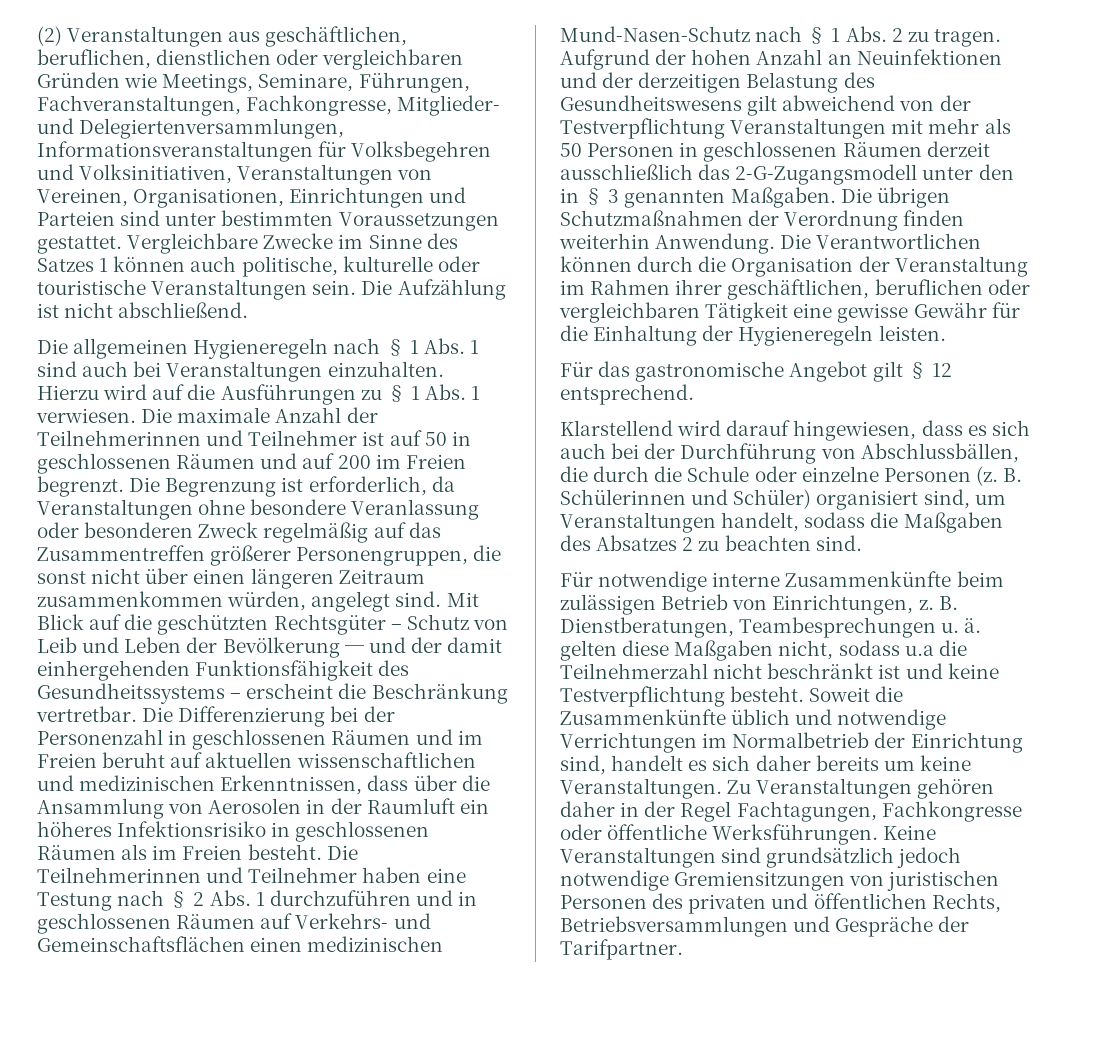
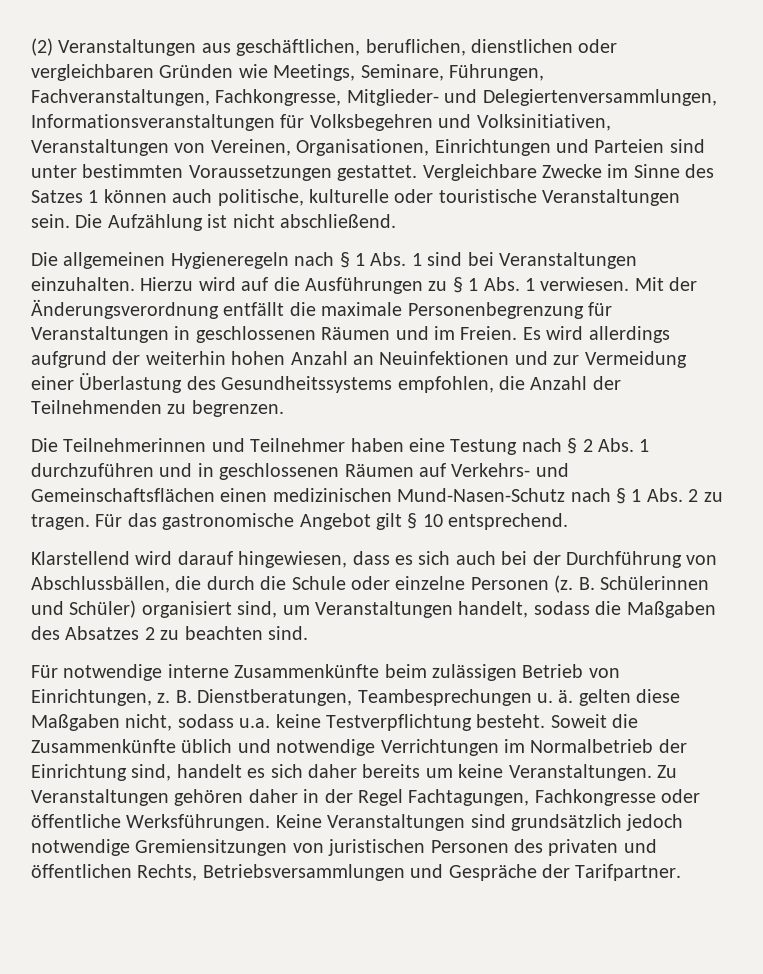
[82,361,129,377] auch -> (463, 259) none
[141,407,378,423] [37,430,471,446] [37,453,466,474] [37,476,455,497] [37,499,480,520] [37,522,441,543] [37,545,502,566] [37,568,425,589] [37,591,479,612] [37,614,508,635] [37,637,503,658] [37,660,410,681] [37,683,508,704] [36,706,395,727] [37,729,163,745] Die maximale Anzahl der Teilnehmerinnen und Teilnehmer ist auf 50 in geschlossenen Räumen und auf 200 im Freien begrenzt. Die Begrenzung ist erforderlich, da Veranstaltungen ohne besondere Veranlassung oder besonderen Zweck regelmäßig auf das Zusammentreffen größerer Personengruppen, die sonst nicht über einen längeren Zeitraum zusammenkommen würden, angelegt sind. Mit Blick auf die geschützten Rechtsgüter – Schutz von Leib und Leben der Bevölkerung ─ und der damit einhergehenden Funktionsfähigkeit des Gesundheitssystems – erscheint die Beschränkung vertretbar. Die Differenzierung bei der Personenzahl -> [634,277,698,291] [31,299,612,319] [31,326,169,343] Mit der Änderungsverordnung entfällt die maximale Personenbegrenzung für Veranstaltungen
[37,752,476,768] [37,775,490,795] [37,798,489,819] [37,821,430,842] [37,844,322,860] Freien beruht auf aktuellen wissenschaftlichen und medizinischen Erkenntnissen, dass über die Ansammlung von Aerosolen in der Raumluft ein höheres Infektionsrisiko in geschlossenen Räumen als im Freien besteht. -> [460,326,670,343] [31,351,687,368] [31,373,621,393] [31,400,284,417] Freien. Es wird allerdings aufgrund der weiterhin hohen Anzahl an Neuinfektionen und zur Vermeidung einer Überlastung des Gesundheitssystems empfohlen, die Anzahl der Teilnehmenden zu begrenzen. //
[560,49,1002,70] [560,72,875,93] [560,95,971,116] [560,118,1011,139] [560,141,990,162] [560,164,1014,185] [560,187,950,208] [560,210,965,231] [559,233,982,254] [560,256,1028,277] [560,279,1030,300] [559,302,1020,323] [560,325,946,346] Aufgrund der hohen Anzahl an Neuinfektionen und der derzeitigen Belastung des Gesundheitswesens gilt abweichend von der Testverpflichtung Veranstaltungen mit mehr als 50 Personen in geschlossenen Räumen derzeit ausschließlich das 2-G-Zugangsmodell unter den in § 3 genannten Maßgaben. Die übrigen Schutzmaßnahmen der Verordnung finden weiterhin Anwendung. Die Verantwortlichen können durch die Organisation der Veranstaltung im Rahmen ihrer geschäftlichen, beruflichen oder vergleichbaren Tätigkeit eine gewisse Gewähr für die Einhaltung der Hygieneregeln leisten. // -> (90, 522) none
[931,363,952,377] 12 -> [422,514,443,527] 10
[904,640,967,656] [560,663,943,679] u.a die Teilnehmerzahl nicht beschränkt ist und -> [239,718,271,728] u.a.

